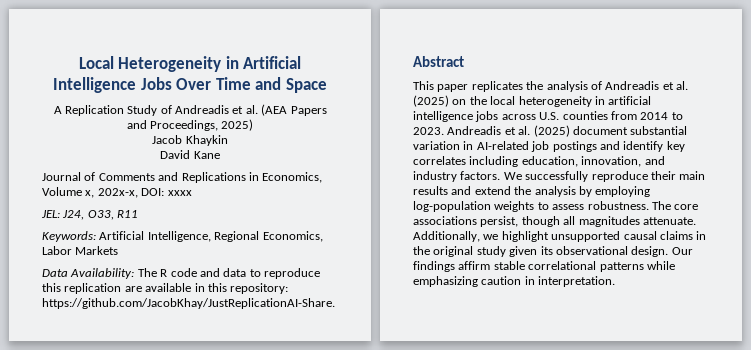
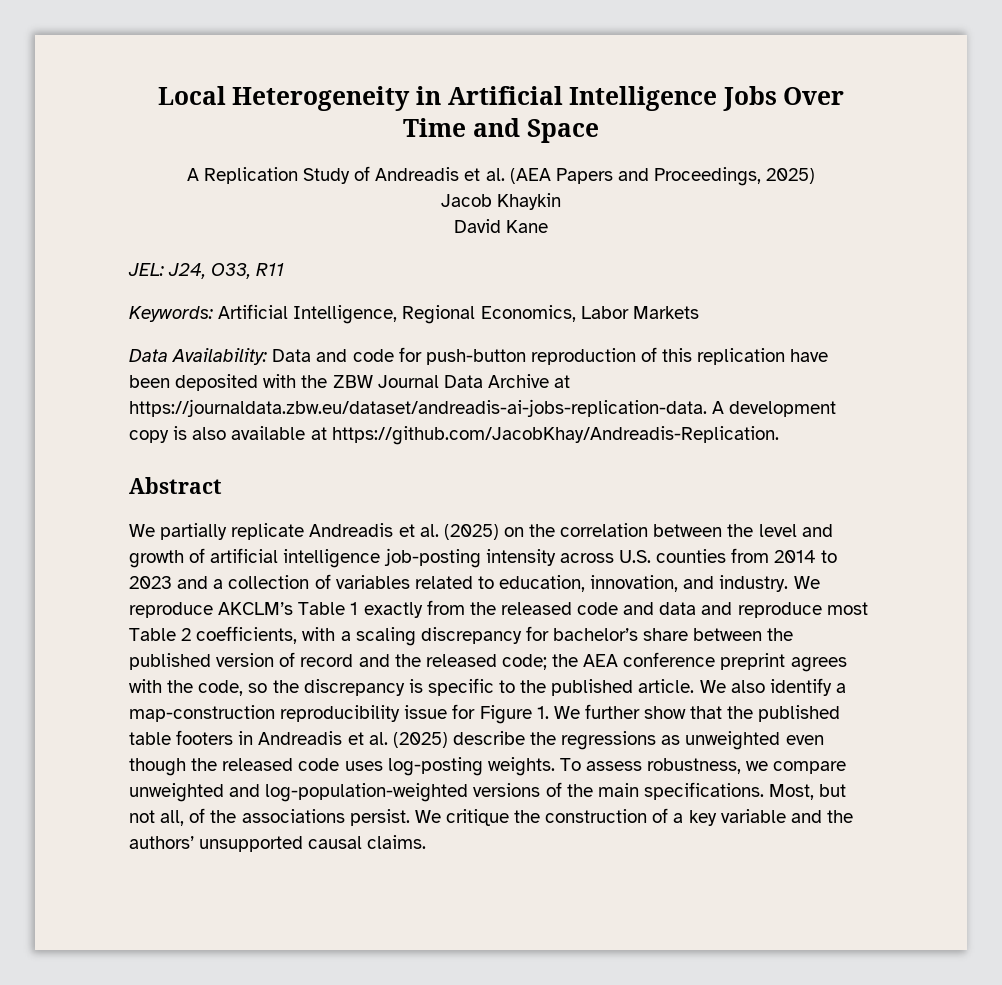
[42,172,323,183] [42,187,192,198] // Journal of Comments and Replications in Economics, Volume x, 202x-x, DOI: xxxx -> (549, 226) none
[137,268,320,279] [42,283,289,294] [42,298,335,309] [413,56,464,67] [413,81,602,92] The R code and data to reproduce this replication are available in this repository: https://github.com/JacobKhay/JustReplicationAI-Share. // Abstract // This paper replicates the analysis of -> [272,347,829,365] [129,374,571,391] [129,399,837,417] [129,426,779,445] [129,477,222,494] [129,523,305,540] Data and code for push-button reproduction of this replication have been deposited with the ZBW Journal Data Archive at https://journaldata.zbw.eu/dataset/andreadis-ai-jobs-replication-data. A development copy is also available at https://github.com/JacobKhay/Andreadis-Replication. // Abstract // We partially replicate
[490,96,652,107] [413,111,499,122] local heterogeneity in artificial intelligence jobs -> [560,523,833,537] [129,548,556,568] correlation between the level and growth of artificial intelligence job-posting intensity
[413,125,688,137] [413,141,685,152] [413,156,665,167] [413,171,706,182] [413,186,651,197] [413,201,699,212] [413,216,696,227] [413,231,707,242] [413,246,693,257] [413,261,675,272] [413,276,616,287] 2023. Andreadis et al. (2025) document substantial variation in AI-related job postings and identify key correlates including education, innovation, and industry factors. We successfully reproduce their main results and extend the analysis by employing log-population weights to assess robustness. The core associations persist, though all magnitudes attenuate. Additionally, we highlight unsupported causal claims in the original study given its observational design. Our findings affirm stable correlational patterns while emphasizing caution in interpretation. -> [129,574,820,592] [129,600,868,618] [129,626,794,646] [129,652,847,672] [129,678,846,696] [129,704,841,724] [129,730,824,750] [129,757,847,776] [129,782,847,802] [129,808,853,826] [129,835,427,852] 2023 and a collection of variables related to education, innovation, and industry. We reproduce AKCLM’s Table 1 exactly from the released code and data and reproduce most Table 2 coefficients, with a scaling discrepancy for bachelor’s share between the published version of record and the released code; the AEA conference preprint agrees with the code, so the discrepancy is specific to the published article. We also identify a map-construction reproducibility issue for Figure 1. We further show that the published table footers in Andreadis et al. (2025) describe the regressions as unweighted even though the released code uses log-posting weights. To assess robustness, we compare unweighted and log-population-weighted versions of the main specifications. Most, but not all, of the associations persist. We critique the construction of a key variable and the authors’ unsupported causal claims.

